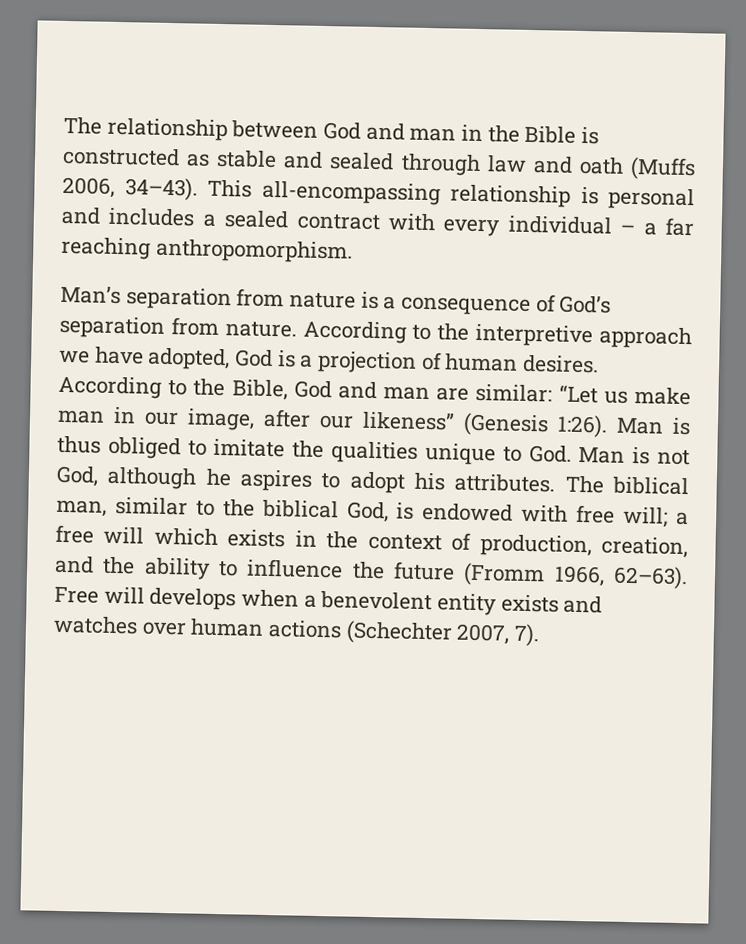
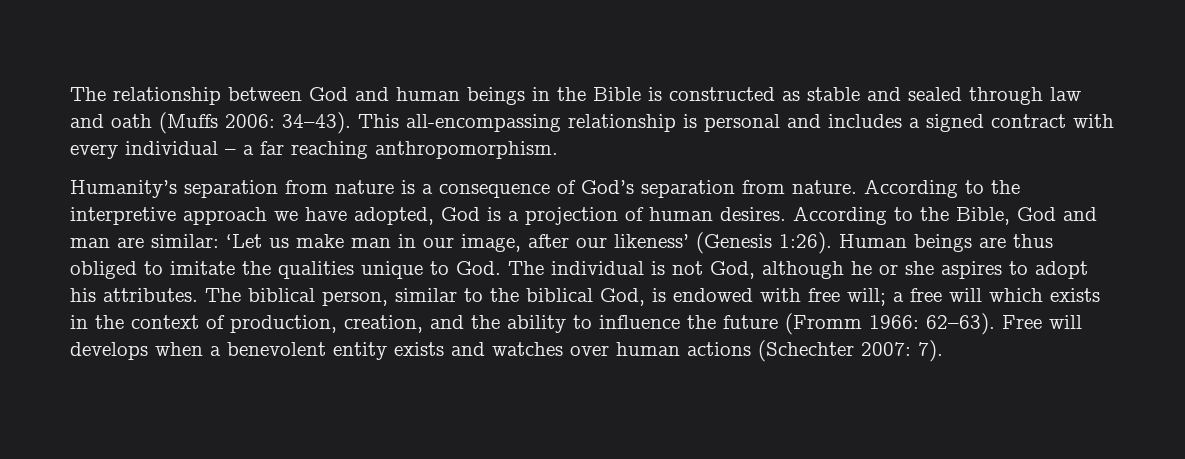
[409,127,457,142] man -> [396,87,525,105] human beings
[62,176,115,198] 2006, -> [225,114,275,128] 2006:
[224,210,290,229] sealed -> [926,114,984,132] signed
[60,285,121,305] Man’s -> [70,180,177,198] Humanity’s
[558,384,598,404] “Let -> [226,234,262,248] ‘Let
[362,411,455,431] likeness” -> [614,234,689,248] likeness’
[616,417,691,436] Man is -> [839,234,1006,252] Human beings are
[578,446,626,464] Man -> [508,261,644,275] The individual
(232, 477) none -> [879,261,934,275] or she
[56,499,107,517] man, -> [322,291,388,306] person,
[553,565,605,587] 1966, -> [869,315,919,329] 1966:
[456,623,511,645] 2007, -> [861,342,911,356] 2007:

